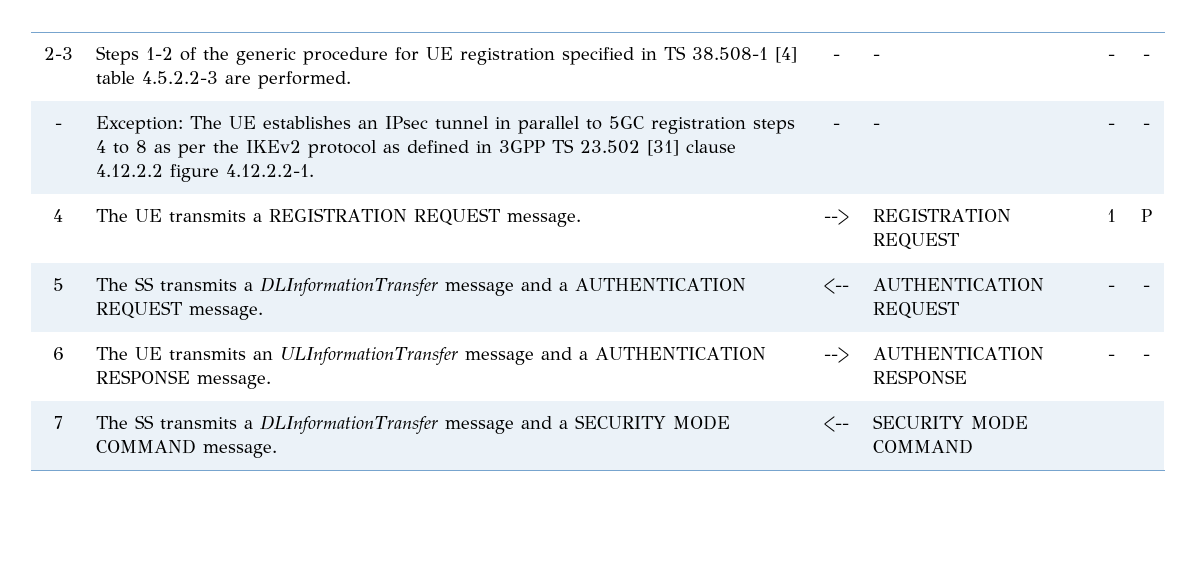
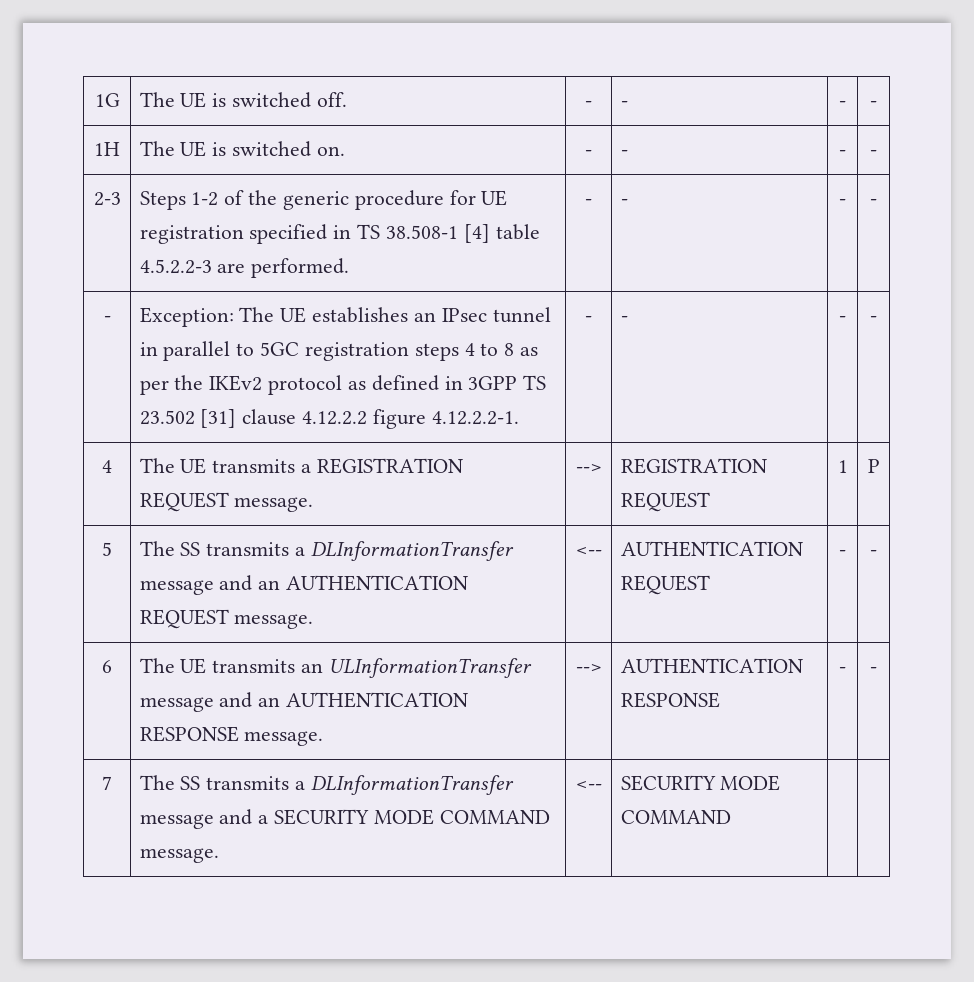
(43, 53) none -> [94,93,120,107] [139,92,347,108] [585,101,592,107] [620,101,628,107] [839,101,846,107] [870,101,877,107] [94,142,120,156] [139,141,345,157] [585,150,592,156] [620,150,628,156] [839,150,846,156] [870,150,877,156] 1G | The UE is switched off. | - | - | - | - // 1H | The UE is switched on. | - | - | - | - //
[558,282,568,291] a -> [258,580,281,590] an
[578,351,588,360] a -> [258,697,281,707] an

